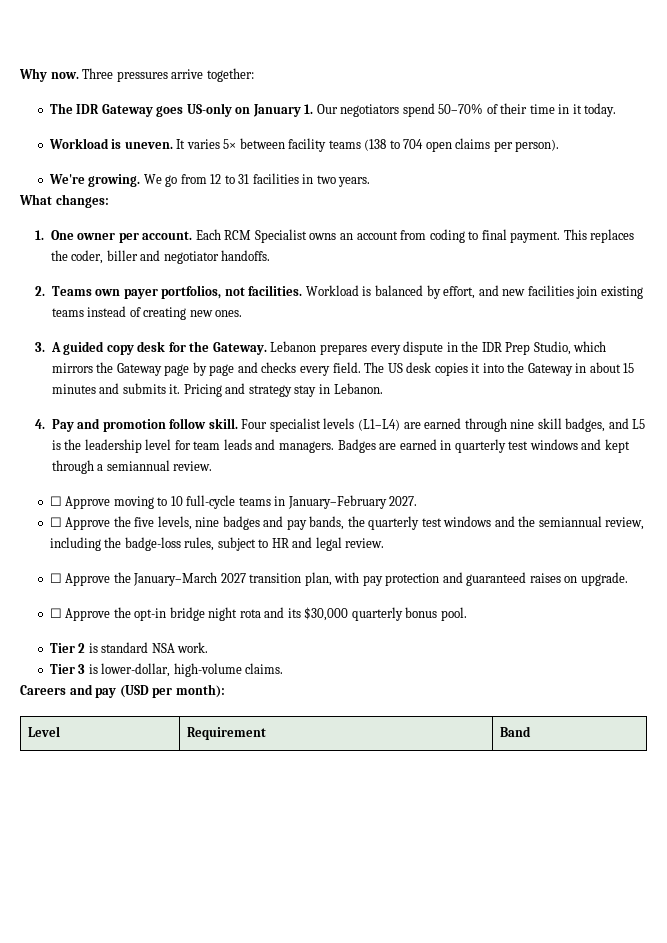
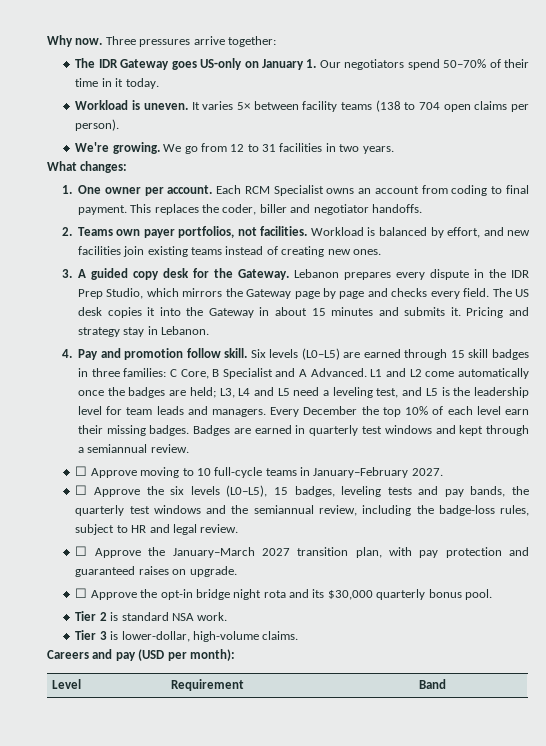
[241,418,606,432] Four specialist levels (L1–L4) are earned through nine skill badges, -> [250,348,529,360] [77,368,529,379] [77,387,399,398] Six levels (L0–L5) are earned through 15 skill badges in three families: C Core, B Specialist and A Advanced. L1 and L2 come automatically once the badges are held; L3, L4 and L5 need a leveling test,
(334, 447) none -> [270,406,529,417] [77,425,190,436] Every December the top 10% of each level earn their missing badges.
[134,516,260,530] five levels, nine badges -> [170,485,412,497] six levels (L0–L5), 15 badges, leveling tests

